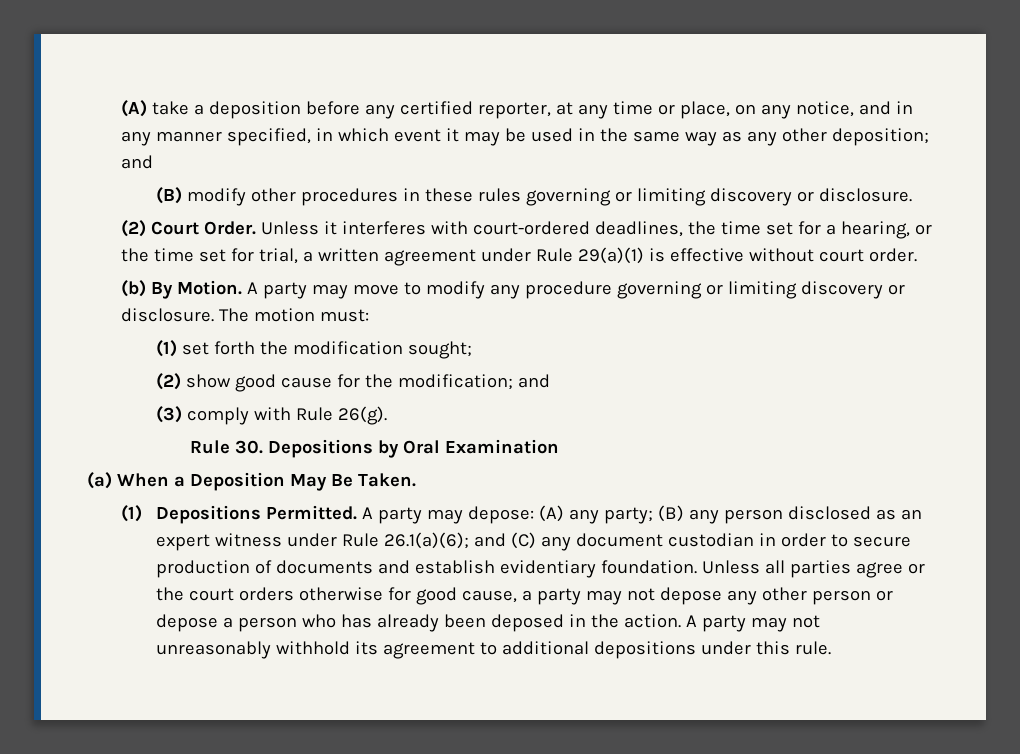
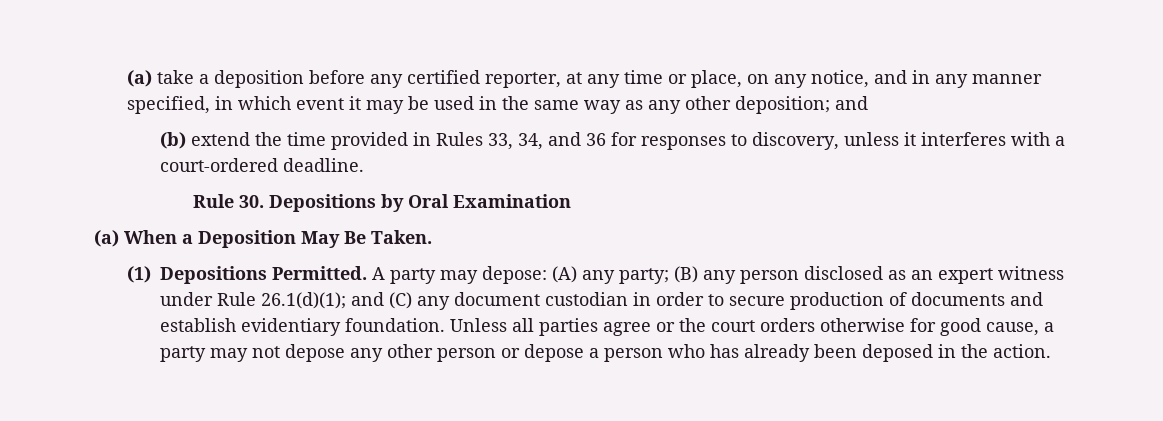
[121,100,148,117] (A) -> [126,70,152,87] (a)
[155,187,912,206] [121,220,933,239] [121,247,918,266] [121,280,906,299] [121,308,370,322] [155,340,472,359] [155,373,550,392] [155,406,387,425] (B) modify other procedures in these rules governing or limiting discovery or disclosure. // (2) Court Order. Unless it interferes with court-ordered deadlines, the time set for a hearing, or the time set for trial, a written agreement under Rule 29(a)(1) is effective without court order. // (b) By Motion. A party may move to modify any procedure governing or limiting discovery or disclosure. The motion must: // (1) set forth the modification sought; // (2) show good cause for the modification; and // (3) comply with Rule 26(g). -> [159,132,1065,150] [159,158,364,172] (b) extend the time provided in Rules 33, 34, and 36 for responses to discovery, unless it interferes with a court-ordered deadline.
[383,532,469,549] 26.1(a)(6); -> [260,292,346,309] 26.1(d)(1);
[685,615,820,632] [155,641,831,659] A party may not unreasonably withhold its agreement to additional depositions under this rule. -> (1051, 351) none

